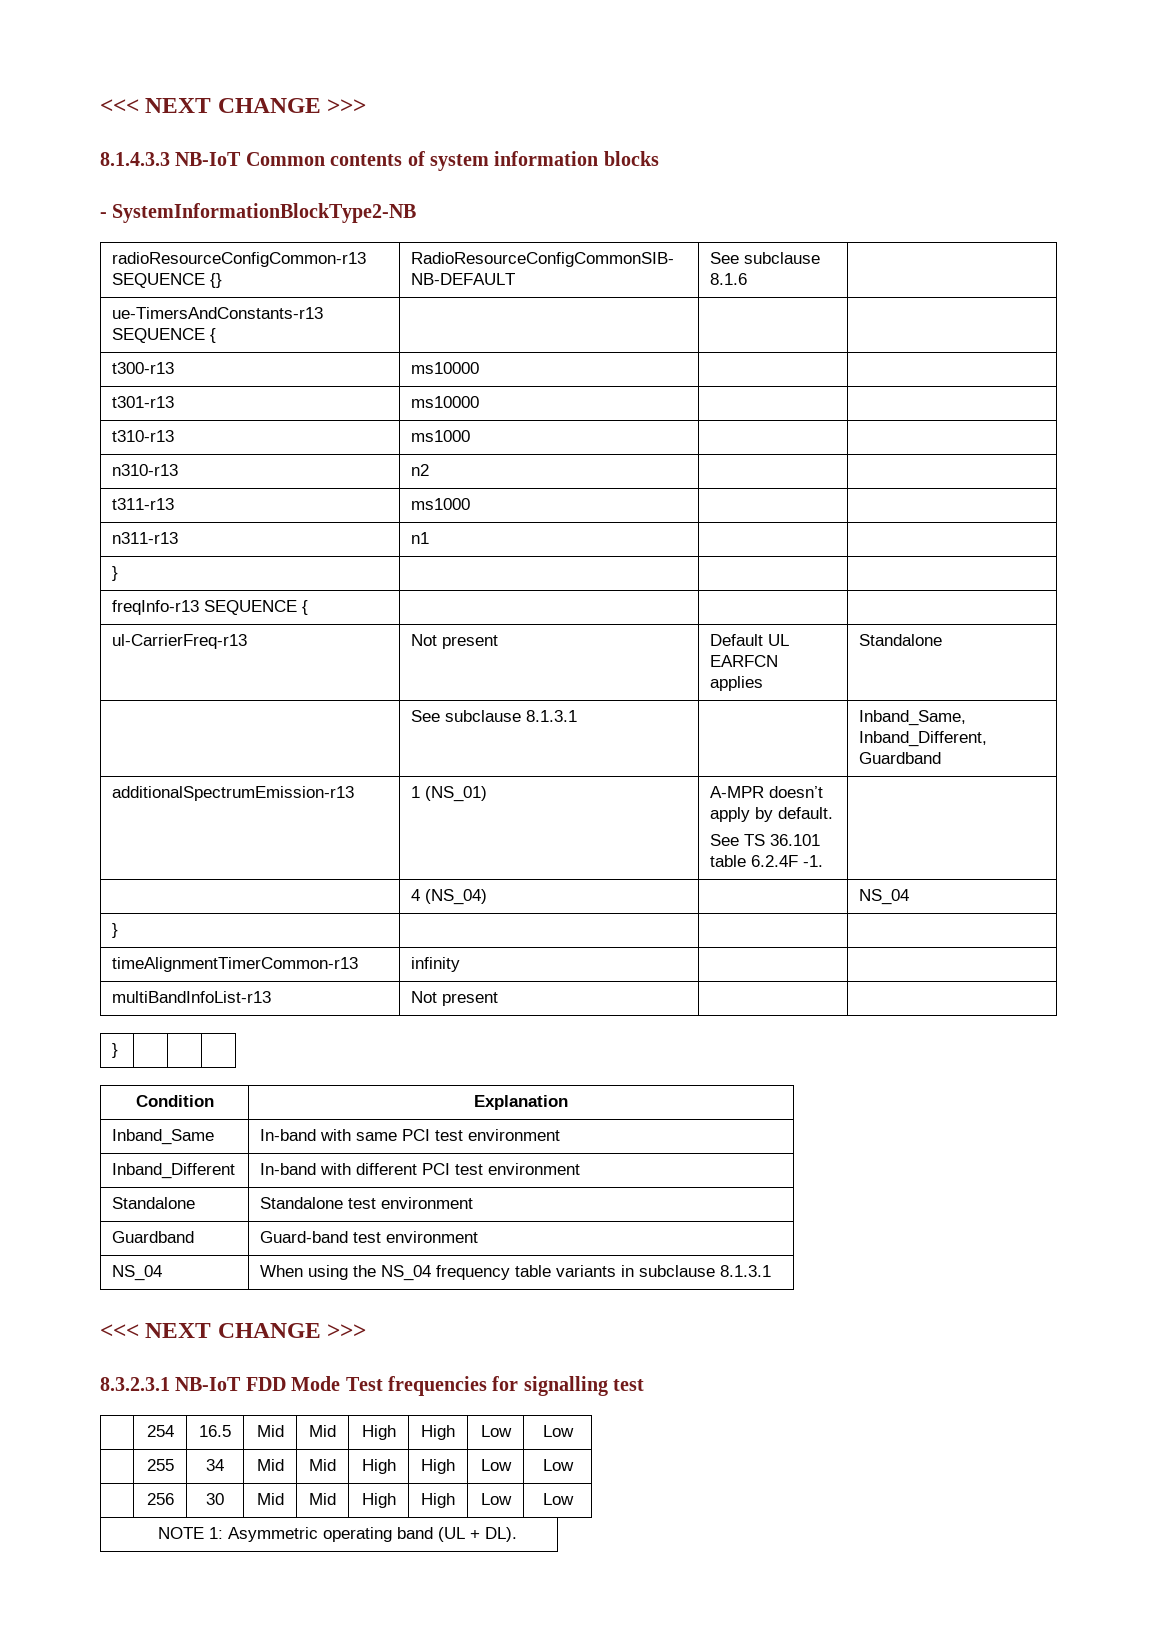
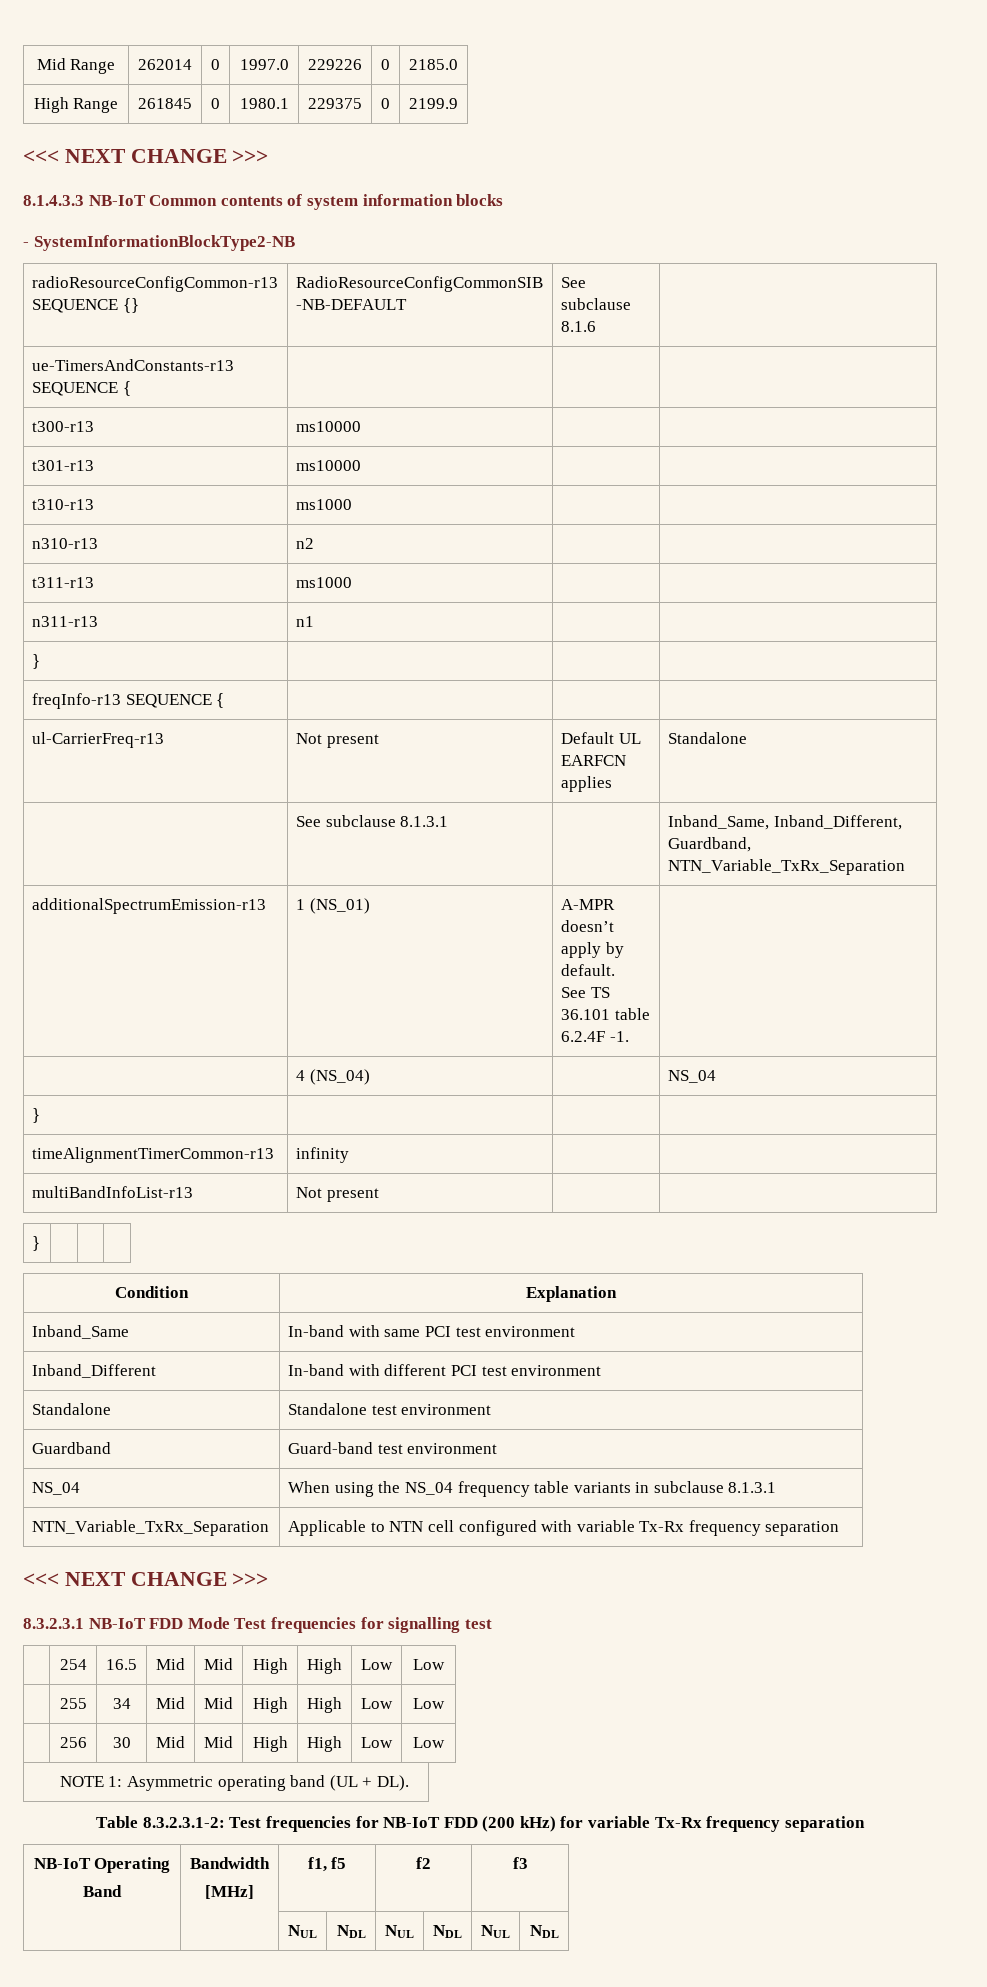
(100, 106) none -> [36,58,116,74] [138,59,192,70] [211,59,220,70] [239,59,289,70] [308,59,362,70] [381,59,390,70] [409,59,458,70] [33,97,119,113] [138,98,192,109] [211,98,220,109] [239,98,289,109] [308,98,362,109] [381,98,390,109] [409,98,458,109] Mid Range | 262014 | 0 | 1997.0 | 229226 | 0 | 2185.0 // High Range | 261845 | 0 | 1980.1 | 229375 | 0 | 2199.9 //
[859,752,942,764] Guardband -> [668,837,752,852] [668,859,906,875] Guardband, NTN_Variable_TxRx_Separation
(772, 1271) none -> [32,1520,270,1536] [288,1520,840,1536] // NTN_Variable_TxRx_Separation | Applicable to NTN cell configured with variable Tx-Rx frequency separation
(517, 1534) none -> [96,1816,865,1832] [33,1857,171,1873] [83,1885,122,1897] [190,1857,270,1869] [205,1885,254,1899] [307,1857,347,1872] [416,1857,431,1869] [512,1857,528,1869] [288,1925,317,1938] [336,1925,366,1938] [385,1925,414,1938] [433,1925,462,1938] [481,1925,510,1938] [529,1925,559,1938] // Table 8.3.2.3.1-2: Test frequencies for NB-IoT FDD (200 kHz) for variable Tx-Rx frequency separation // NB-IoT Operating // Band | Bandwidth // [MHz] | f1, f5 | f2 | f3 // | | NUL | NDL | NUL | NDL | NUL | NDL

